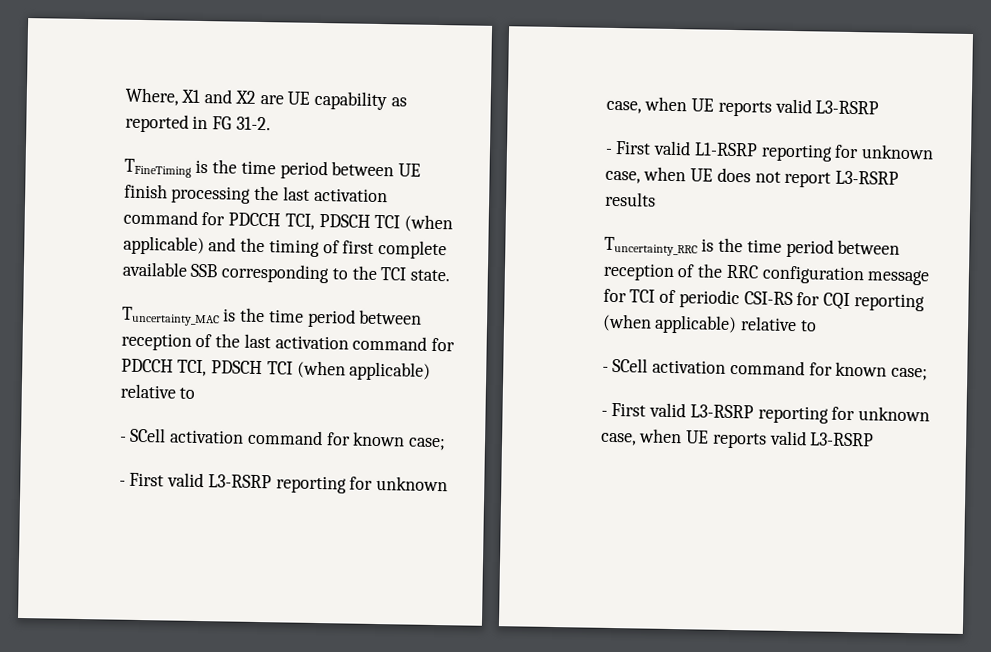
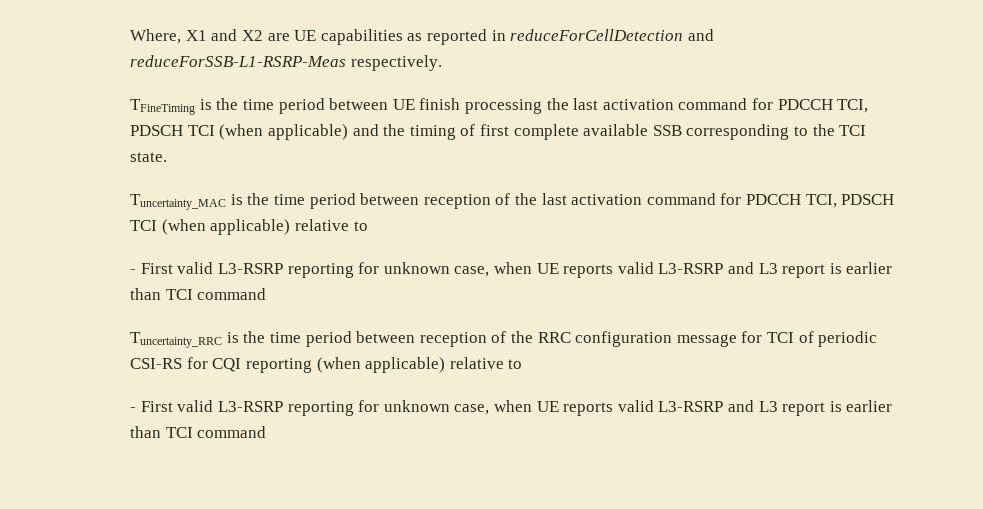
[314,90,388,111] capability -> [320,29,403,45] capabilities
[212,116,271,131] FG 31-2. -> [510,29,714,41] [130,55,442,71] reduceForCellDetection and reduceForSSB-L1-RSRP-Meas respectively.
[118,427,447,451] // - SCell activation command for known case; -> (368, 226) none
[604,140,935,162] [604,166,900,188] [604,191,656,207] // - First valid L1-RSRP reporting for unknown case, when UE does not report L3-RSRP results -> [727,262,893,278] [130,288,267,300] and L3 report is earlier than TCI command
[601,357,929,381] // - SCell activation command for known case; -> (523, 364) none
(875, 439) none -> [727,400,893,416] [130,426,267,438] and L3 report is earlier than TCI command

